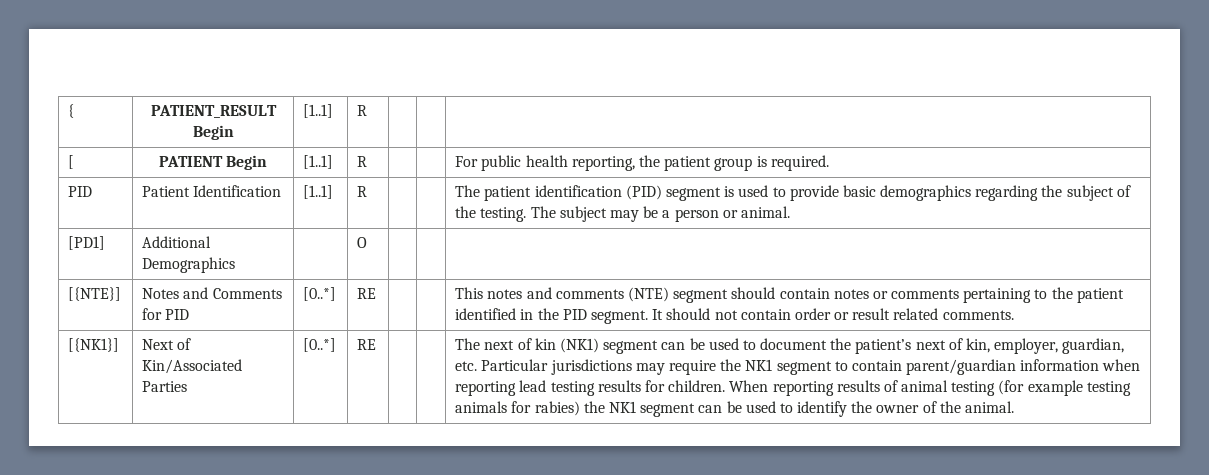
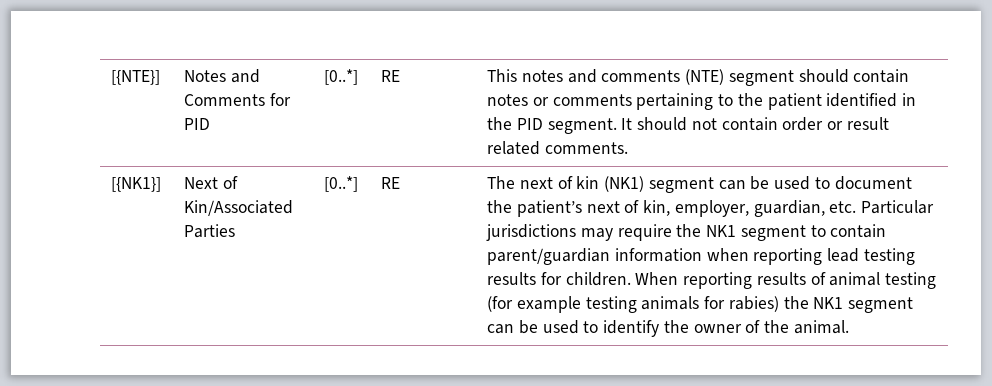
[68,104,75,118] [150,105,277,118] [192,125,234,140] [303,104,334,118] [357,105,368,116] [68,155,75,169] [158,155,268,170] [303,155,334,169] [357,156,368,167] [455,155,829,171] [68,186,93,197] [142,185,282,197] [303,185,334,199] [357,186,368,197] [455,185,1131,201] [455,206,790,222] [68,236,106,250] [142,236,212,248] [142,257,236,273] [357,237,368,248] { | PATIENT_RESULT Begin | [1..1] | R | | | // [ | PATIENT Begin | [1..1] | R | | | For public health reporting, the patient group is required. // PID | Patient Identification | [1..1] | R | | | The patient identification (PID) segment is used to provide basic demographics regarding the subject of the testing. The subject may be a person or animal. // [PD1] | Additional Demographics | | O | | | // -> (111, 77) none

